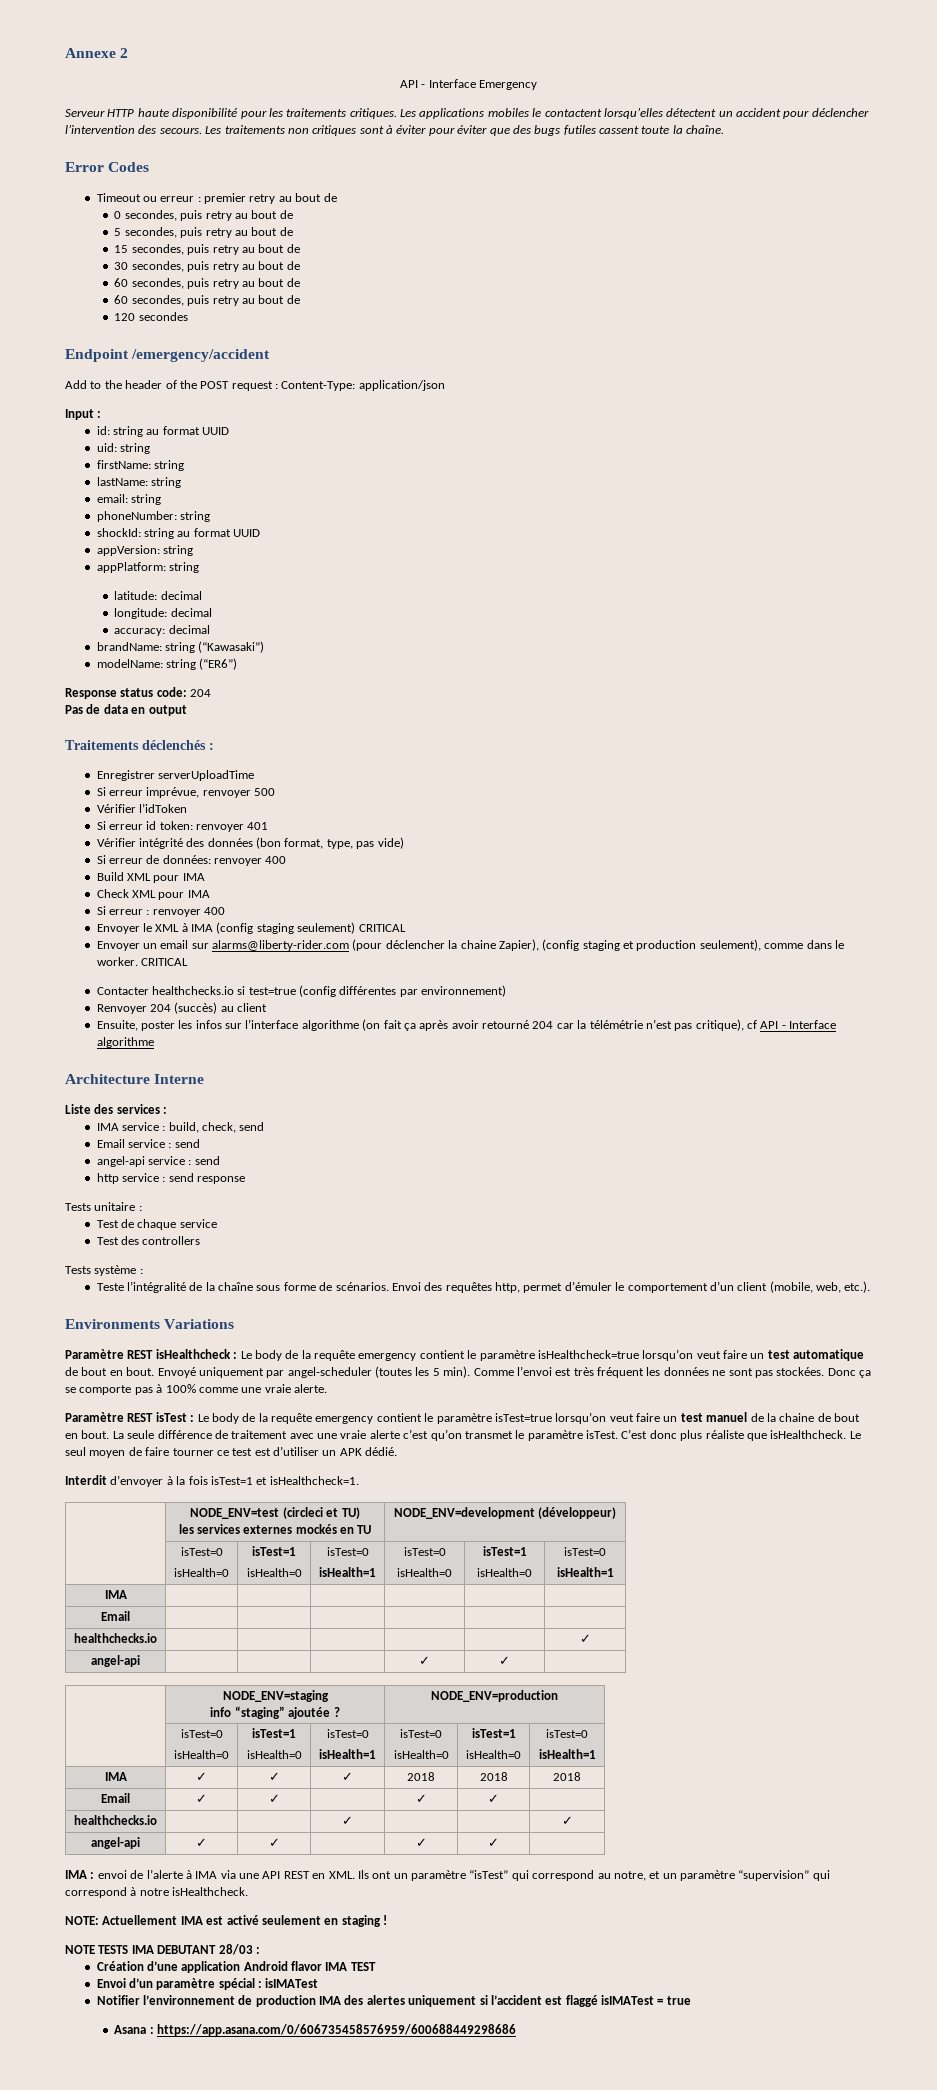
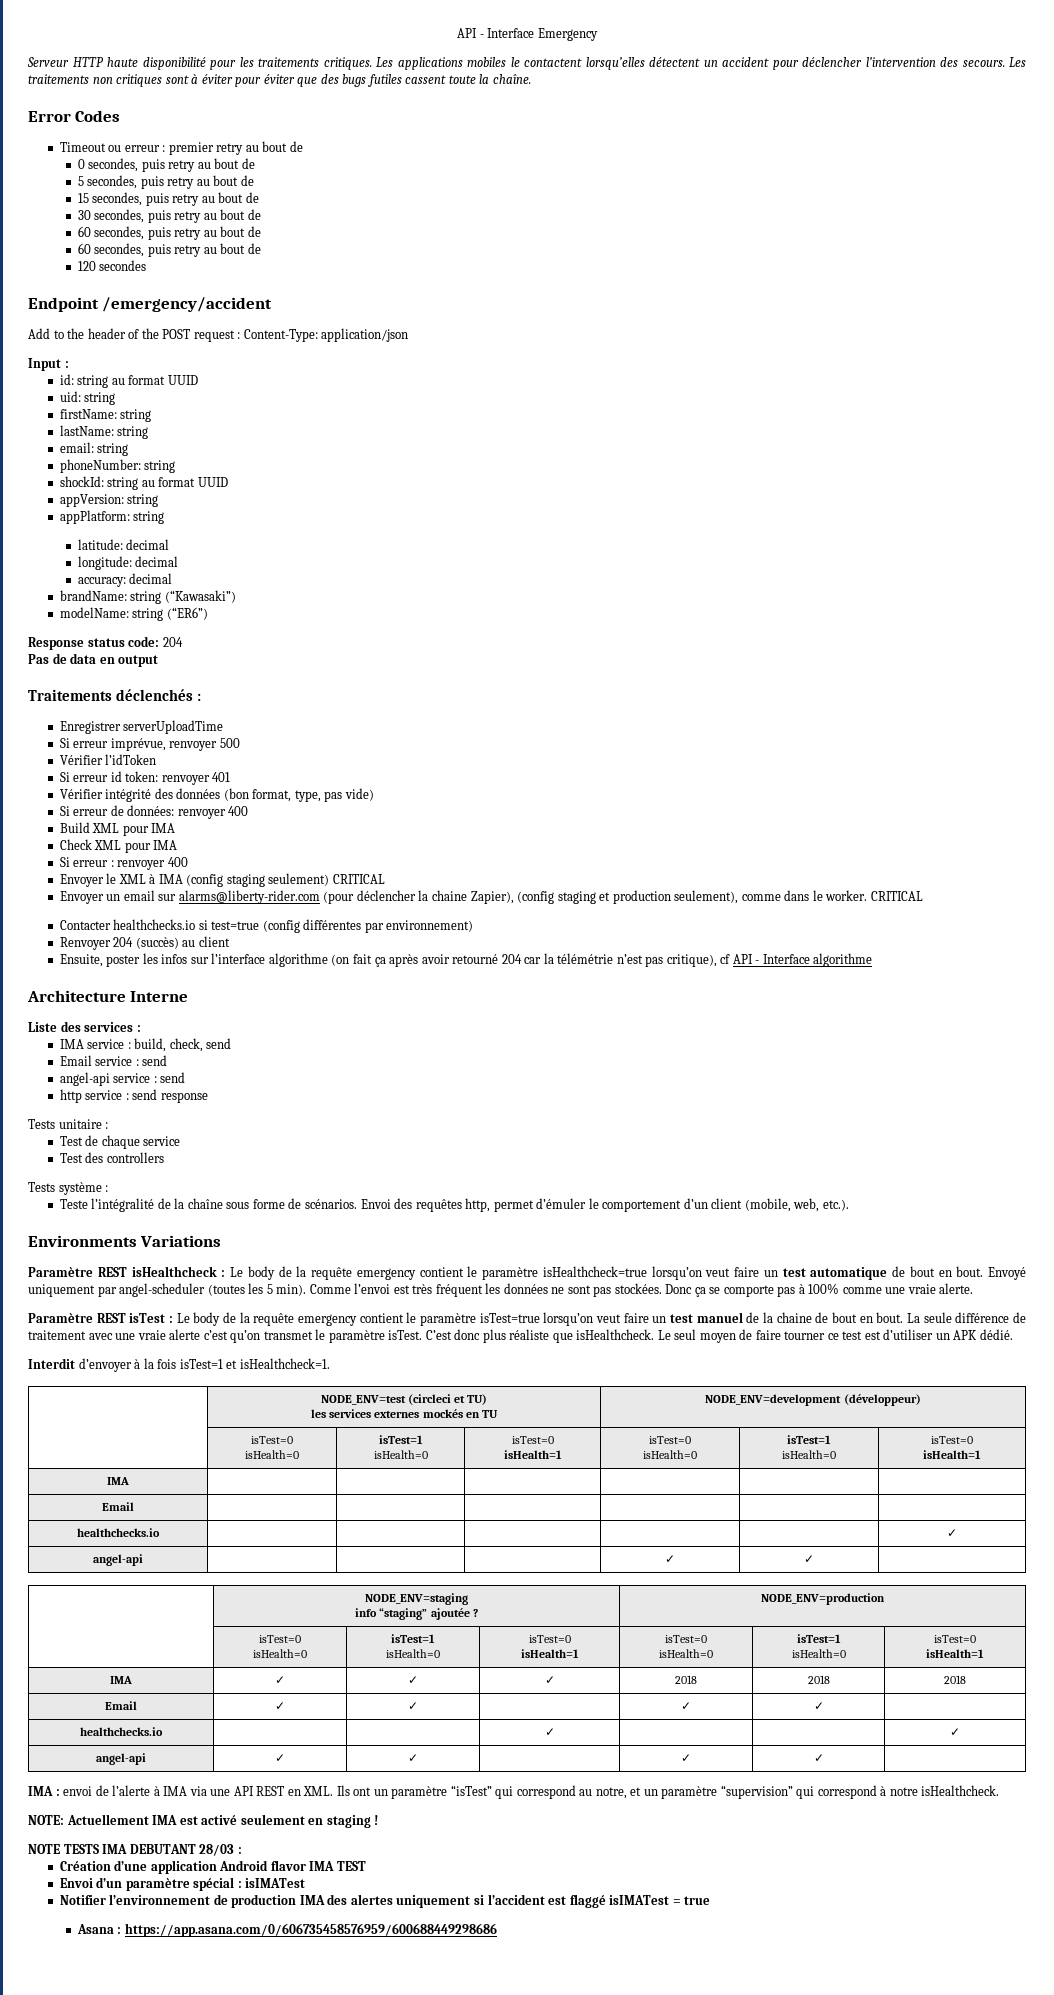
[65,48,129,58] Annexe 2 // -> (457, 33) none

